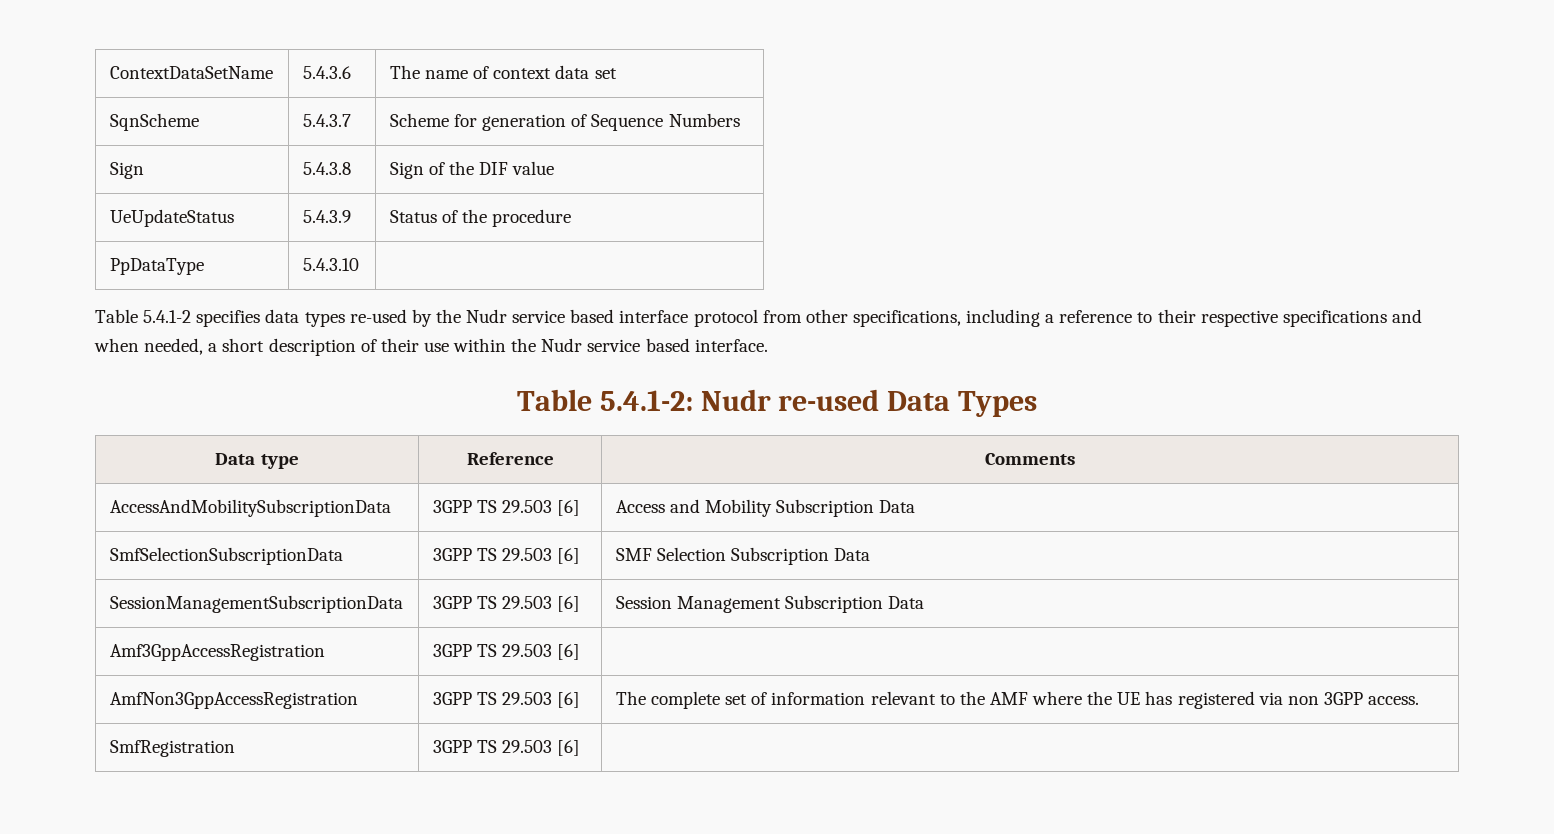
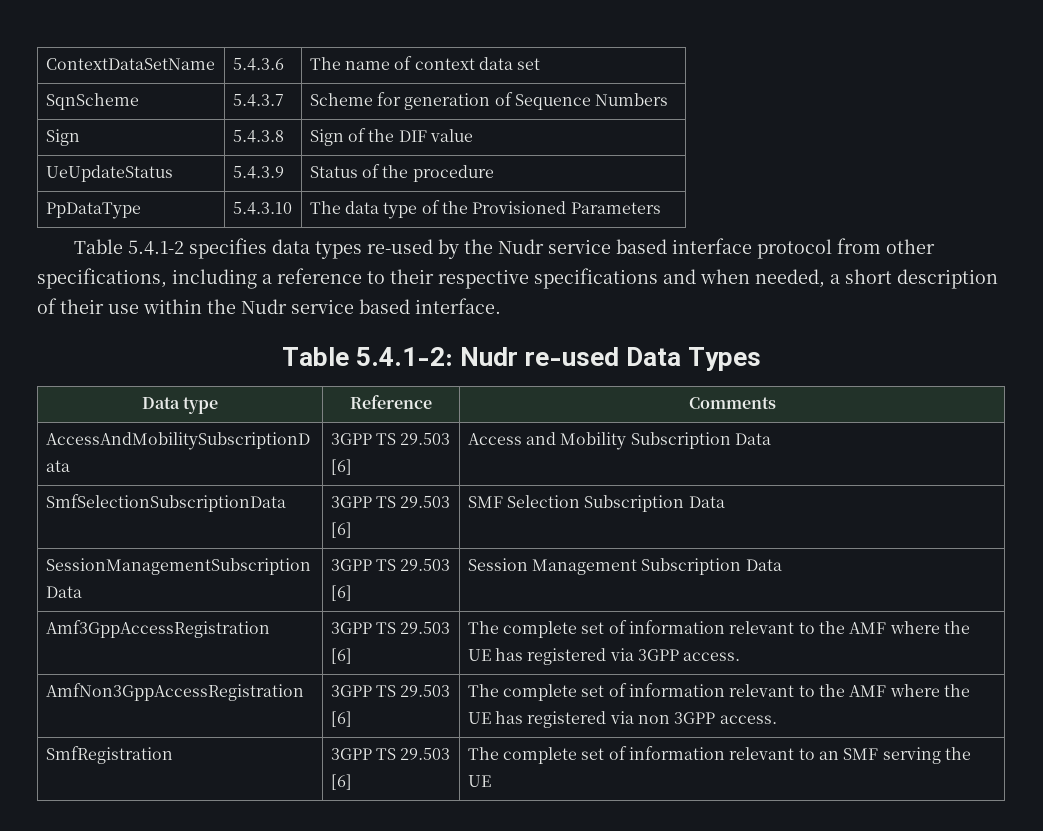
(359, 264) none -> [309,200,661,219] The data type of the Provisioned Parameters
(581, 652) none -> [467,620,970,638] [467,648,741,665] The complete set of information relevant to the AMF where the UE has registered via 3GPP access.
(581, 748) none -> [467,746,971,764] [467,775,491,787] The complete set of information relevant to an SMF serving the UE

